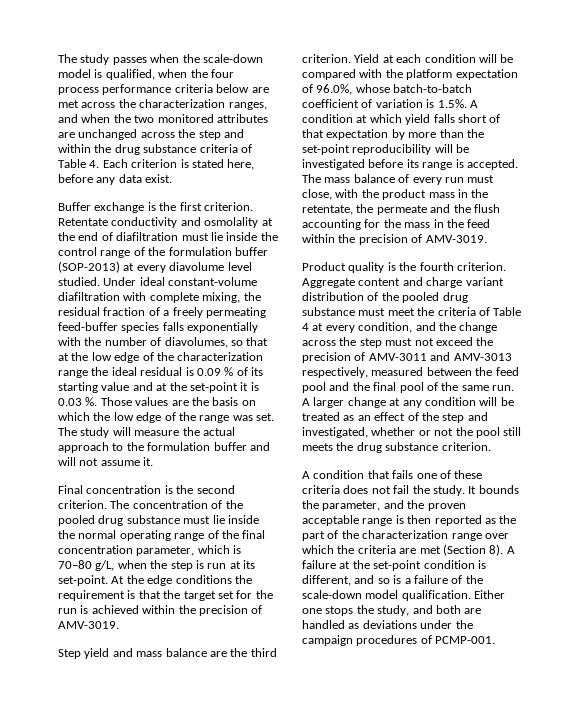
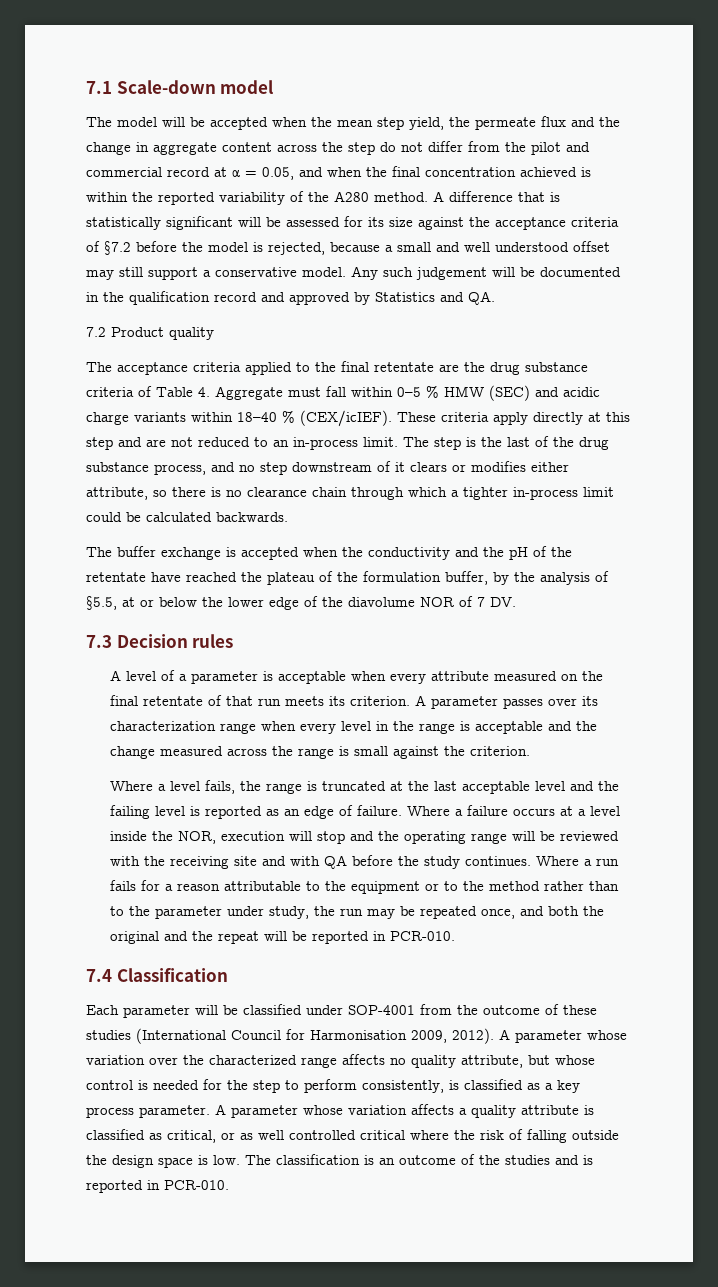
[58,54,263,65] [58,69,234,80] [58,84,269,95] [58,99,267,110] [58,114,268,123] [58,129,244,140] [58,144,91,153] The study passes when the scale-down model is qualified, when the four process performance criteria below are met across the characterization ranges, and when the two monitored attributes are unchanged across the step and within -> [86,80,274,94] [86,116,620,130] [86,141,590,155] [86,166,591,180] [86,191,560,205] [86,216,619,230] [86,241,610,255] [86,266,621,280] [86,291,495,305] [86,327,214,340] [86,361,459,375] 7.1 Scale-down model // The model will be accepted when the mean step yield, the permeate flux and the change in aggregate content across the step do not differ from the pilot and commercial record at α = 0.05, and when the final concentration achieved is within the reported variability of the A280 method. A difference that is statistically significant will be assessed for its size against the acceptance criteria of §7.2 before the model is rejected, because a small and well understood offset may still support a conservative model. Any such judgement will be documented in the qualification record and approved by Statistics and QA. // 7.2 Product quality // The acceptance criteria applied to the final retentate are
[102,159,255,170] [58,174,173,185] [58,202,253,213] [58,217,273,228] [58,232,278,241] [58,247,268,258] [58,261,252,273] [58,277,258,286] [58,292,261,303] [58,307,266,318] [58,322,259,333] [58,337,269,348] [58,352,264,363] [58,367,263,378] [58,382,259,393] [58,397,256,406] [58,412,274,423] [58,427,235,438] [58,442,270,453] [58,457,154,466] [58,485,235,494] [58,500,243,509] [58,515,259,526] [58,530,266,541] [58,545,242,556] [58,560,255,571] [58,575,252,586] [58,590,273,601] [58,605,263,616] [58,621,119,629] [58,648,277,659] [302,54,514,63] [302,69,518,80] [302,84,473,95] [302,99,478,108] [302,114,501,125] [302,129,484,140] [302,144,470,155] [302,159,518,170] [302,174,495,185] [302,189,489,200] [302,204,500,215] [302,219,491,230] [302,234,487,245] [302,262,506,273] [302,277,504,288] [302,292,468,303] [302,307,522,316] [302,322,498,333] [302,337,494,348] [302,352,512,363] [302,367,519,378] [302,382,514,393] [302,397,514,408] [302,412,488,423] [302,427,522,438] [302,442,491,453] [302,470,483,479] [302,485,519,496] [302,500,466,511] [302,515,517,526] [302,530,509,541] [302,544,515,556] [302,560,486,571] [302,575,483,586] [302,590,506,601] [302,605,482,616] [302,620,473,629] [302,635,496,646] Each criterion is stated here, before any data exist. // Buffer exchange is the first criterion. Retentate conductivity and osmolality at the end of diafiltration must lie inside the control range of the formulation buffer (SOP-2013) at every diavolume level studied. Under ideal constant-volume diafiltration with complete mixing, the residual fraction of a freely permeating feed-buffer species falls exponentially with the number of diavolumes, so that at the low edge of the characterization range the ideal residual is 0.09 % of its starting value and at the set-point it is 0.03 %. Those values are the basis on which the low edge of the range was set. The study will measure the actual approach to the formulation buffer and will not assume it. // Final concentration is the second criterion. The concentration of the pooled drug substance must lie inside the normal operating range of the final concentration parameter, which is 70–80 g/L, when the step is run at its set-point. At the edge conditions the requirement is that the target set for the run is achieved within the precision of AMV-3019. // Step yield and mass balance are the third criterion. Yield at each condition will be compared with the platform expectation of 96.0%, whose batch-to-batch coefficient of variation is 1.5%. A condition at which yield falls short of that expectation by more than the set-point reproducibility will be investigated before its range is accepted. The mass balance of every run must close, with the product mass in the retentate, the permeate and the flush accounting for the mass in the feed within the precision of AMV-3019. // Product quality is the fourth criterion. Aggregate content and charge variant distribution of the pooled drug substance must meet the criteria of Table 4 at every condition, and the change across the step must not exceed the precision of AMV-3011 and AMV-3013 respectively, measured between the feed pool and the final pool of the same run. A larger change at any condition will be treated as an effect of the step and investigated, whether or not the pool still meets the drug substance criterion. // A condition that fails one of these criteria does not fail the study. It bounds the parameter, and the proven acceptable range is then reported as the part of the characterization range over which the criteria are met (Section 8). A failure at the set-point condition is different, and so is a failure of the scale-down model qualification. Either one stops the study, and both are handled as deviations under the campaign procedures of PCMP-001. -> [215,385,600,401] [86,410,630,427] [86,436,609,450] [86,461,569,475] [86,487,614,500] [86,512,288,522] [86,546,572,560] [86,571,609,585] [86,596,516,610] [86,634,234,648] [110,670,604,684] [110,695,599,709] [110,721,598,734] [110,746,531,759] [110,780,620,794] [110,805,621,819] [110,831,620,844] [110,855,620,869] [110,880,620,894] [110,906,605,919] [110,931,456,944] [86,968,228,982] [86,1004,597,1018] [86,1028,627,1044] [86,1054,595,1068] [86,1079,580,1093] [86,1104,594,1118] [86,1129,619,1143] [86,1154,593,1168] [86,1180,229,1193] Aggregate must fall within 0–5 % HMW (SEC) and acidic charge variants within 18–40 % (CEX/icIEF). These criteria apply directly at this step and are not reduced to an in-process limit. The step is the last of the drug substance process, and no step downstream of it clears or modifies either attribute, so there is no clearance chain through which a tighter in-process limit could be calculated backwards. // The buffer exchange is accepted when the conductivity and the pH of the retentate have reached the plateau of the formulation buffer, by the analysis of §5.5, at or below the lower edge of the diavolume NOR of 7 DV. // 7.3 Decision rules // A level of a parameter is acceptable when every attribute measured on the final retentate of that run meets its criterion. A parameter passes over its characterization range when every level in the range is acceptable and the change measured across the range is small against the criterion. // Where a level fails, the range is truncated at the last acceptable level and the failing level is reported as an edge of failure. Where a failure occurs at a level inside the NOR, execution will stop and the operating range will be reviewed with the receiving site and with QA before the study continues. Where a run fails for a reason attributable to the equipment or to the method rather than to the parameter under study, the run may be repeated once, and both the original and the repeat will be reported in PCR-010. // 7.4 Classification // Each parameter will be classified under SOP-4001 from the outcome of these studies (International Council for Harmonisation 2009, 2012). A parameter whose variation over the characterized range affects no quality attribute, but whose control is needed for the step to perform consistently, is classified as a key process parameter. A parameter whose variation affects a quality attribute is classified as critical, or as well controlled critical where the risk of falling outside the design space is low. The classification is an outcome of the studies and is reported in PCR-010.

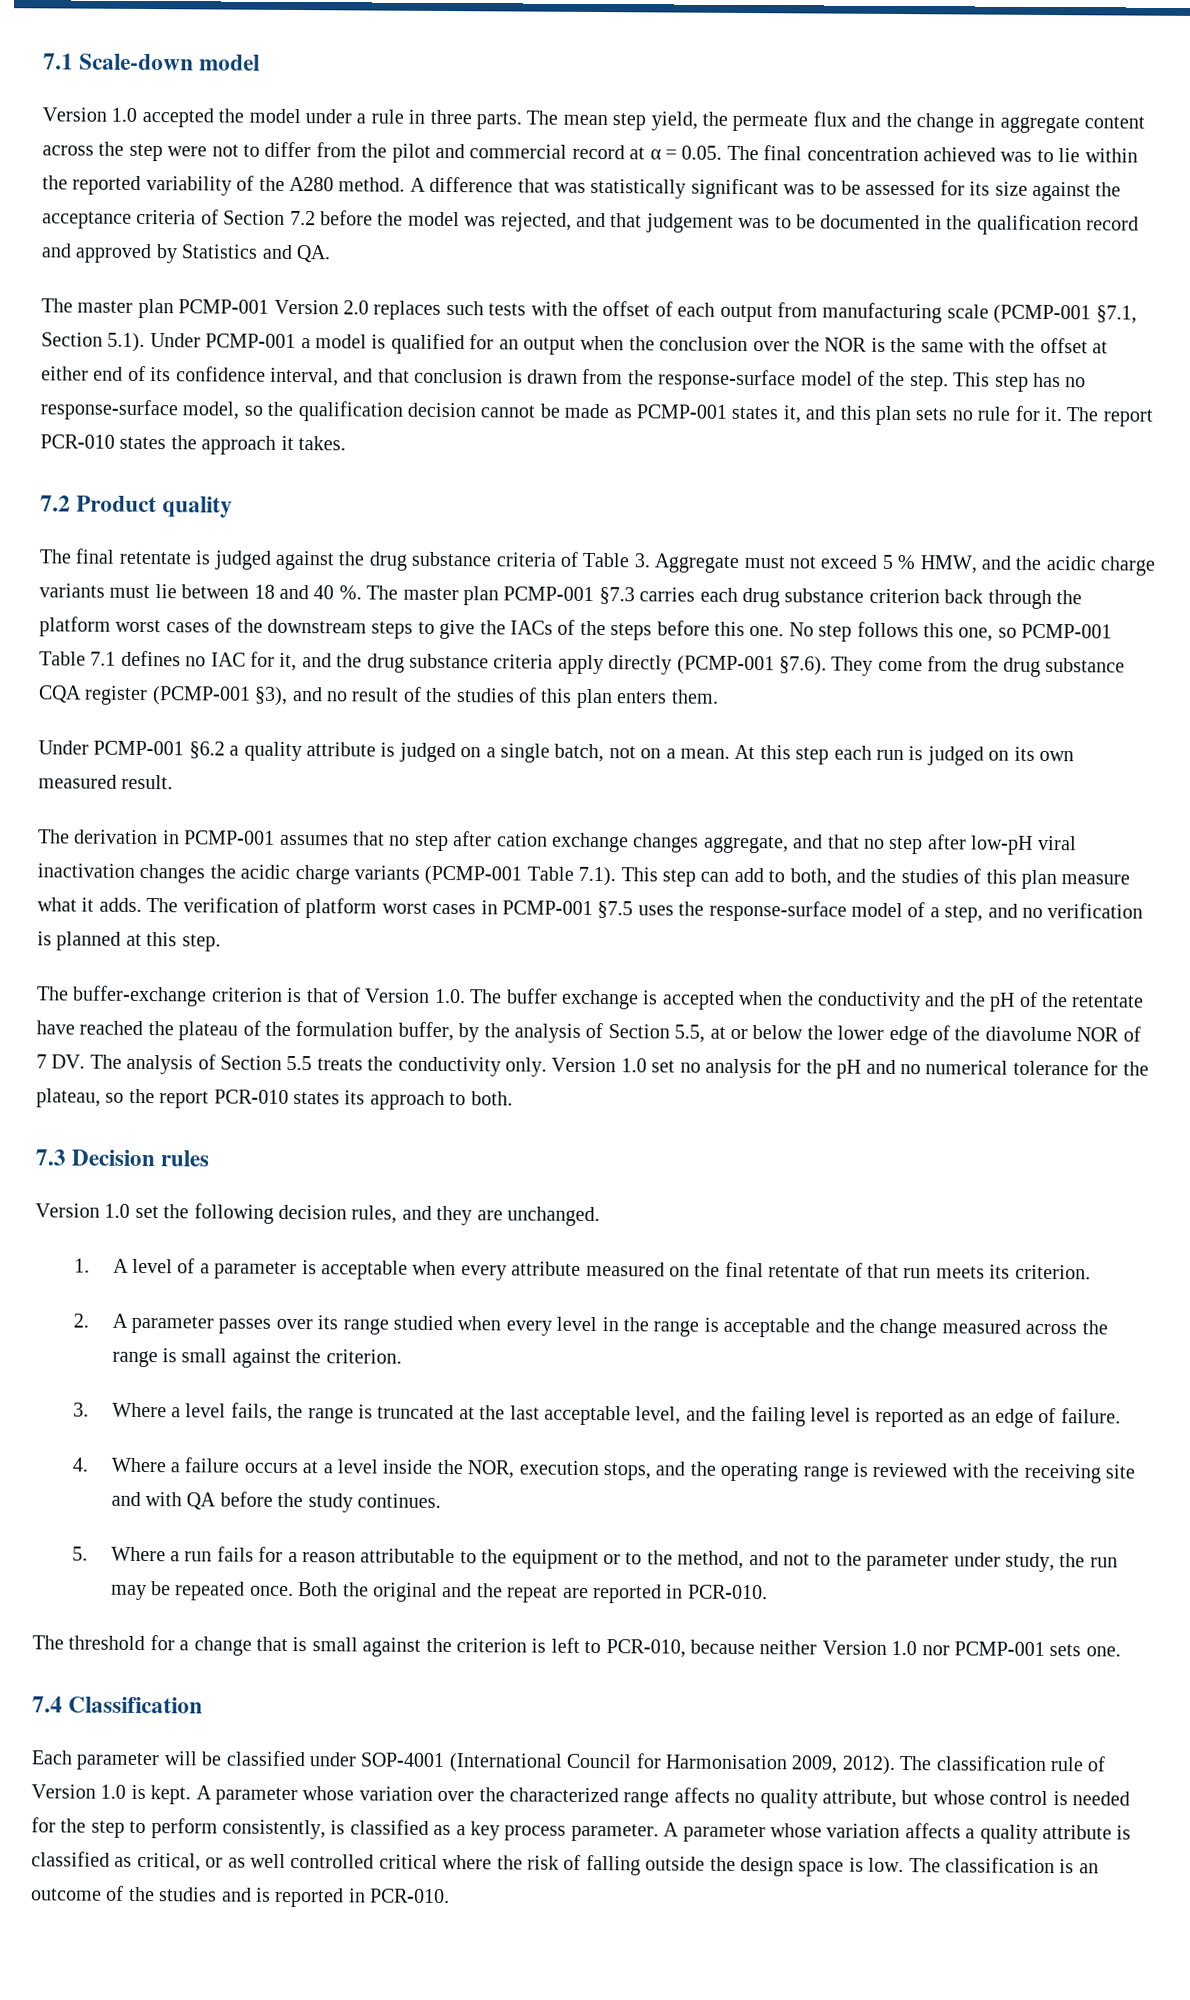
[86,117,332,130] The model will be accepted when the -> [42,107,559,130] Version 1.0 accepted the model under a rule in three parts. The
[380,142,423,152] do not -> [167,144,261,157] were not to
[262,166,591,180] 0.05, and when the final concentration achieved is -> [681,145,1081,163] 0.05. The final concentration achieved was to lie
[550,192,560,202] is -> [553,182,586,193] was
[238,217,261,227] will -> [783,182,837,195] was to
[104,241,131,255] §7.2 -> [223,210,316,226] Section 7.2
[253,241,610,255] [86,266,515,280] is rejected, because a small and well understood offset may still support a conservative model. Any such judgement will -> [464,212,792,233] was rejected, and that judgement was to
[86,327,214,340] [86,361,459,375] 7.2 Product quality // The acceptance criteria applied to the final retentate are -> [41,298,1137,325] [41,332,1109,355] [41,365,1087,392] [40,399,1153,427] [40,434,346,455] [40,495,234,518] [39,548,334,571] The master plan PCMP-001 Version 2.0 replaces such tests with the offset of each output from manufacturing scale (PCMP-001 §7.1, Section 5.1). Under PCMP-001 a model is qualified for an output when the conclusion over the NOR is the same with the offset at either end of its confidence interval, and that conclusion is drawn from the response-surface model of the step. This step has no response-surface model, so the qualification decision cannot be made as PCMP-001 states it, and this plan sets no rule for it. The report PCR-010 states the approach it takes. // 7.2 Product quality // The final retentate is judged against
[198,387,210,397] 4. -> [633,553,650,568] 3.
[326,385,600,401] [86,410,630,427] [86,436,609,450] [86,461,569,475] [86,487,614,500] [86,512,288,522] fall within 0–5 % HMW (SEC) and acidic charge variants within 18–40 % (CEX/icIEF). These criteria apply directly at this step and are not reduced to an in-process limit. The step is the last of the drug substance process, and no step downstream of it clears or modifies either attribute, so there is no clearance chain through which a tighter in-process limit could be calculated backwards. // -> [788,554,1156,576] [39,583,1082,610] [39,616,1113,642] [39,650,1126,677] [38,685,719,709] [38,740,1074,766] [38,774,174,790] [38,829,1077,855] [37,863,1131,890] [37,897,1144,923] [37,931,221,952] [36,985,466,1007] not exceed 5 % HMW, and the acidic charge variants must lie between 18 and 40 %. The master plan PCMP-001 §7.3 carries each drug substance criterion back through the platform worst cases of the downstream steps to give the IACs of the steps before this one. No step follows this one, so PCMP-001 Table 7.1 defines no IAC for it, and the drug substance criteria apply directly (PCMP-001 §7.6). They come from the drug substance CQA register (PCMP-001 §3), and no result of the studies of this plan enters them. // Under PCMP-001 §6.2 a quality attribute is judged on a single batch, not on a mean. At this step each run is judged on its own measured result. // The derivation in PCMP-001 assumes that no step after cation exchange changes aggregate, and that no step after low-pH viral inactivation changes the acidic charge variants (PCMP-001 Table 7.1). This step can add to both, and the studies of this plan measure what it adds. The verification of platform worst cases in PCMP-001 §7.5 uses the response-surface model of a step, and no verification is planned at this step. // The buffer-exchange criterion is that of Version 1.0.
[86,596,117,610] §5.5, -> [607,1024,706,1043] Section 5.5,
[86,634,234,648] // 7.3 Decision rules // -> [89,1054,1149,1079] [36,1088,513,1111] [35,1149,210,1167] [35,1203,600,1227] [73,1258,90,1273] The analysis of Section 5.5 treats the conductivity only. Version 1.0 set no analysis for the pH and no numerical tolerance for the plateau, so the report PCR-010 states its approach to both. // 7.3 Decision rules // Version 1.0 set the following decision rules, and they are unchanged. // 1.
(411, 701) none -> [72,1313,89,1328] // 2.
[110,721,257,734] characterization range -> [342,1315,453,1335] range studied
(531, 751) none -> [72,1402,89,1417] 3.
[535,781,566,791] level -> [635,1406,682,1425] level,
(403, 810) none -> [71,1457,88,1472] // 4.
[289,831,346,844] will stop -> [602,1463,651,1481] stops,
[512,831,556,841] will be -> [852,1462,868,1477] is
(532, 861) none -> [71,1546,88,1561] // 5.
[489,881,620,891] method rather than -> [677,1550,810,1570] method, and not
[481,906,580,919] once, and both -> [249,1582,339,1597] once. Both
[264,931,456,944] will be reported in PCR-010. -> [562,1583,768,1604] [32,1635,1121,1658] are reported in PCR-010. // The threshold for a change that is small against the criterion is left to PCR-010, because neither Version 1.0 nor PCMP-001 sets one.
[420,1004,597,1015] [86,1030,131,1040] from the outcome of these studies -> (446, 1760) none
(494, 1036) none -> [899,1755,1106,1772] [31,1784,192,1805] The classification rule of Version 1.0 is kept.

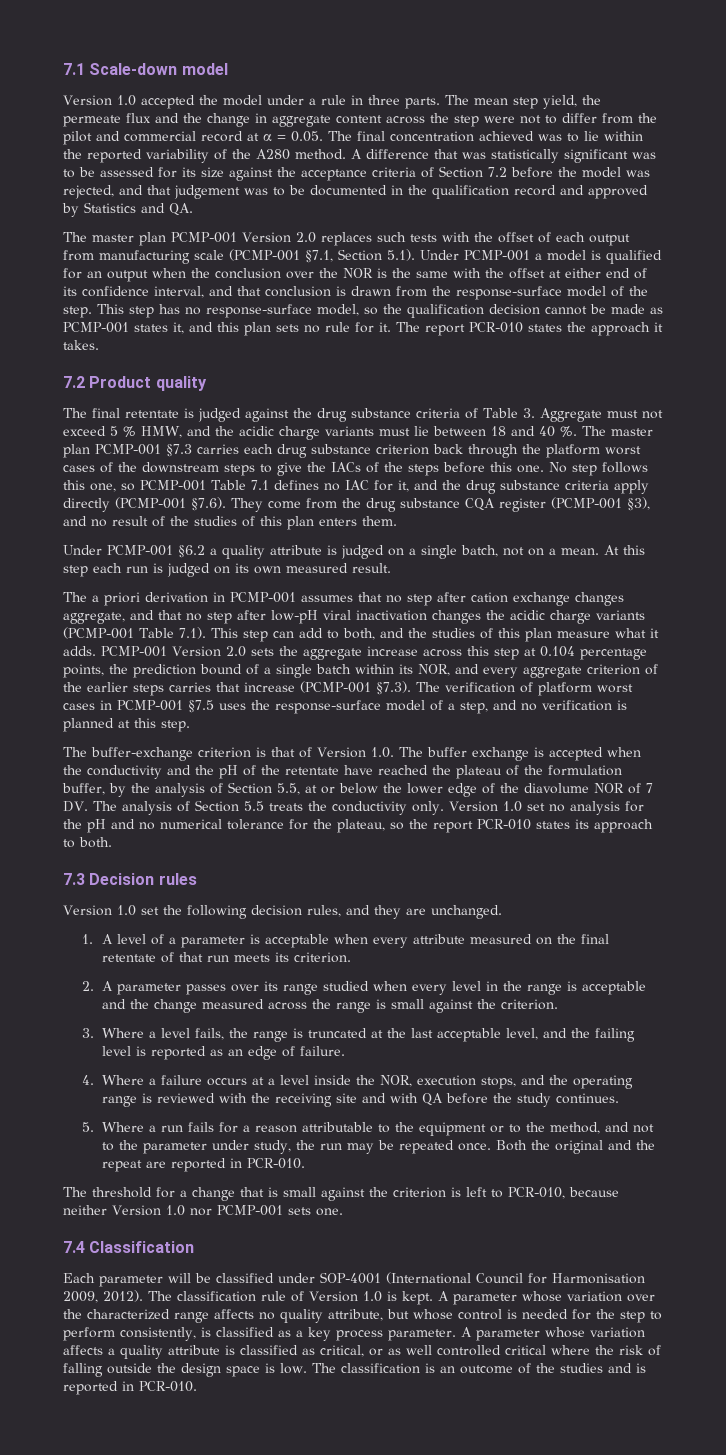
(70, 836) none -> [92,592,140,606] a priori
(142, 904) none -> [101,646,647,660] [63,664,658,678] [63,681,411,696] PCMP-001 Version 2.0 sets the aggregate increase across this step at 0.104 percentage points, the prediction bound of a single batch within its NOR, and every aggregate criterion of the earlier steps carries that increase (PCMP-001 §7.3).

